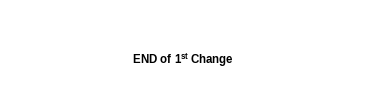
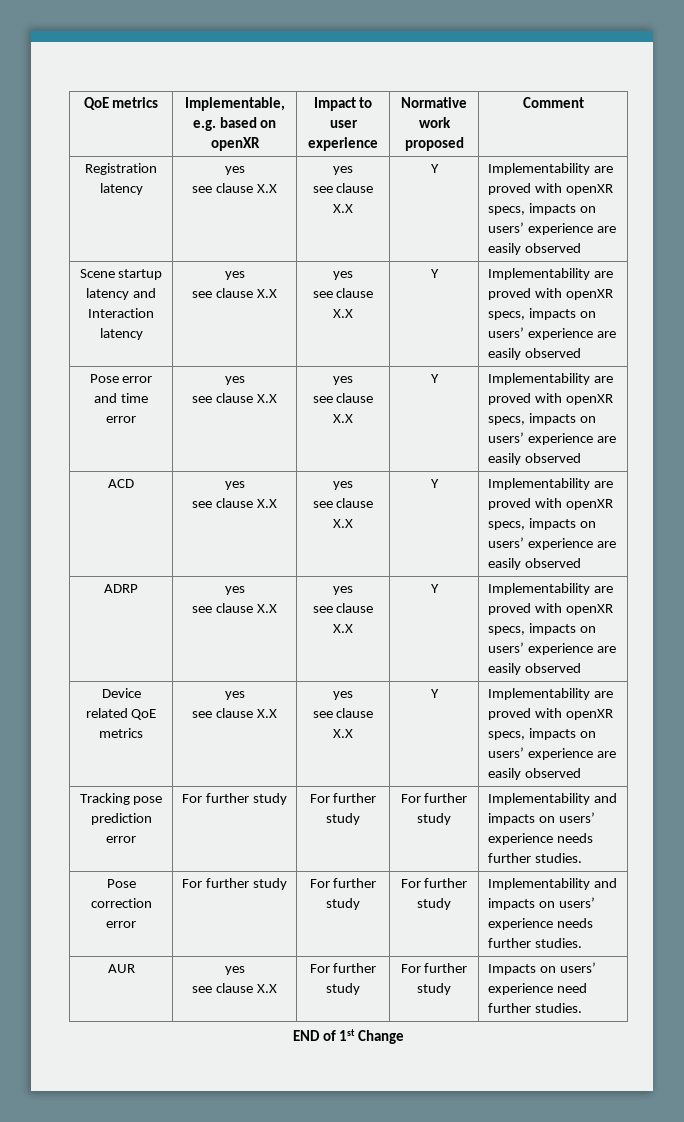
(133, 58) none -> [83,97,159,110] [184,97,285,111] [192,117,277,131] [210,137,260,151] [313,97,373,111] [329,120,358,128] [308,137,378,151] [401,97,467,108] [418,117,451,128] [404,137,464,151] [522,97,584,108] [85,163,157,175] [99,183,143,195] [224,166,245,175] [192,183,277,193] [333,166,353,175] [312,183,374,193] [333,204,353,213] [430,164,439,173] [487,163,613,175] [487,183,613,195] [487,203,596,215] [487,222,616,235] [487,243,581,255] [79,269,163,280] [86,288,156,300] [88,308,154,318] [99,328,143,340] [224,271,245,280] [192,288,277,298] [333,271,353,280] [312,288,374,298] [333,309,353,318] [430,269,439,278] [487,268,613,280] [487,288,613,300] [487,308,596,320] [487,327,616,340] [487,348,581,360] [89,374,153,383] [94,393,148,403] [106,416,136,423] [224,376,245,385] [192,393,277,403] [333,376,353,385] [312,393,374,403] [333,414,353,423] [430,374,439,383] [487,373,613,385] [487,393,613,405] [487,413,596,425] [487,432,616,445] [487,453,581,465] [108,479,134,488] [224,481,245,490] [192,498,277,508] [333,481,353,490] [312,498,374,508] [333,519,353,528] [430,479,439,488] [487,478,613,490] [487,498,613,510] [487,518,596,530] [487,537,616,550] [487,558,581,570] [104,584,138,593] [224,586,245,595] [192,603,277,613] [333,586,353,595] [312,603,374,613] [333,624,353,633] [430,584,439,593] [487,583,613,595] [487,603,613,615] [487,623,596,635] [487,642,616,655] [487,663,581,675] [101,688,141,698] [85,708,157,720] [99,728,143,738] [224,691,245,700] [192,708,277,718] [333,691,353,700] [312,708,374,718] [333,729,353,738] [430,689,439,698] [487,688,613,700] [487,708,613,720] [487,728,596,740] [487,747,616,760] [487,768,581,780] [79,793,163,805] [90,813,152,825] [106,836,136,843] [182,793,287,805] [309,793,377,803] [326,813,360,825] [400,793,468,803] [417,813,451,825] [487,793,617,805] [487,812,595,825] [487,833,593,845] [487,853,582,863] [106,879,136,888] [90,898,152,908] [106,921,136,928] [182,878,287,890] [309,878,377,888] [326,898,360,910] [400,878,468,888] [417,898,451,910] [487,878,617,890] [487,897,595,910] [487,918,593,930] [487,938,582,948] [107,964,135,973] [224,966,245,975] [192,983,277,993] [309,963,377,973] [326,983,360,995] [400,963,468,973] [417,983,451,995] [487,962,596,975] [487,983,587,995] [487,1003,582,1013] QoE metrics | Implementable, e.g. based on openXR | Impact to user experience | Normative work proposed | Comment // Registration latency | yes // see clause X.X | yes // see clause X.X | Y | Implementability are proved with openXR specs, impacts on users’ experience are easily observed // Scene startup latency and Interaction latency | yes // see clause X.X | yes // see clause X.X | Y | Implementability are proved with openXR specs, impacts on users’ experience are easily observed // Pose error and time error | yes // see clause X.X | yes // see clause X.X | Y | Implementability are proved with openXR specs, impacts on users’ experience are easily observed // ACD | yes // see clause X.X | yes // see clause X.X | Y | Implementability are proved with openXR specs, impacts on users’ experience are easily observed // ADRP | yes // see clause X.X | yes // see clause X.X | Y | Implementability are proved with openXR specs, impacts on users’ experience are easily observed // Device related QoE metrics | yes // see clause X.X | yes // see clause X.X | Y | Implementability are proved with openXR specs, impacts on users’ experience are easily observed // Tracking pose prediction error | For further study | For further study | For further study | Implementability and impacts on users’ experience needs further studies. // Pose correction error | For further study | For further study | For further study | Implementability and impacts on users’ experience needs further studies. // AUR | yes // see clause X.X | For further study | For further study | Impacts on users’ experience need further studies. //

